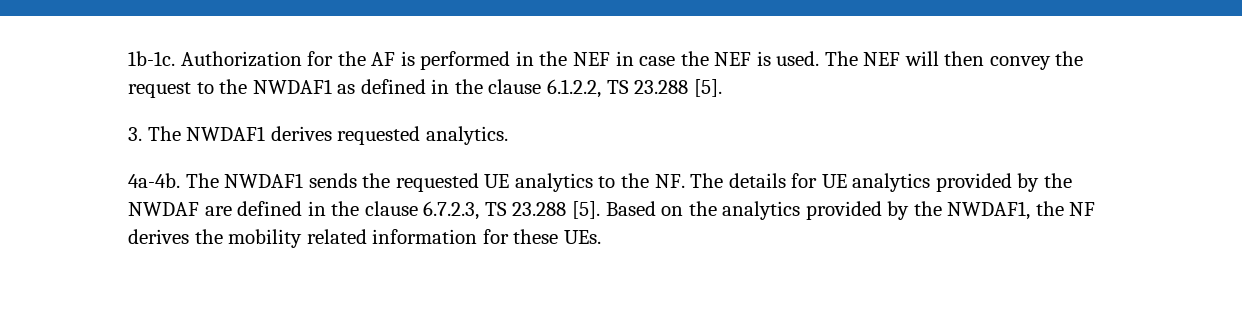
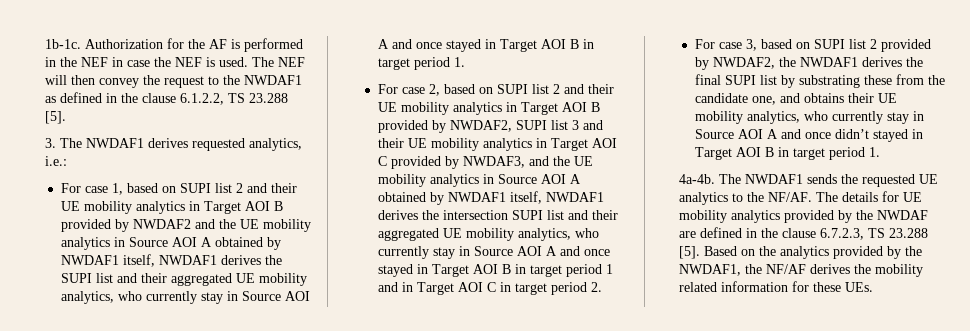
[425,126,508,145] analytics. -> [249,138,303,151] [45,156,68,166] [60,183,297,195] [60,201,283,214] [60,219,311,232] [60,237,281,250] [60,254,282,267] [60,273,307,286] [60,291,310,304] [377,39,594,52] [377,57,465,70] [377,84,614,96] [377,102,600,115] [377,120,603,133] [377,138,617,151] [377,156,593,169] [377,174,581,187] [377,191,604,205] [377,210,618,220] [377,228,599,241] [377,246,610,259] [377,264,613,277] [377,282,602,295] [694,39,931,52] [694,57,923,70] [694,74,945,88] [694,93,897,105] [694,111,924,124] [694,129,923,142] [694,147,880,160] analytics, i.e.: // For case 1, based on SUPI list 2 and their UE mobility analytics in Target AOI B provided by NWDAF2 and the UE mobility analytics in Source AOI A obtained by NWDAF1 itself, NWDAF1 derives the SUPI list and their aggregated UE mobility analytics, who currently stay in Source AOI A and once stayed in Target AOI B in target period 1. // For case 2, based on SUPI list 2 and their UE mobility analytics in Target AOI B provided by NWDAF2, SUPI list 3 and their UE mobility analytics in Target AOI C provided by NWDAF3, and the UE mobility analytics in Source AOI A obtained by NWDAF1 itself, NWDAF1 derives the intersection SUPI list and their aggregated UE mobility analytics, who currently stay in Source AOI A and once stayed in Target AOI B in target period 1 and in Target AOI C in target period 2. // For case 3, based on SUPI list 2 provided by NWDAF2, the NWDAF1 derives the final SUPI list by substrating these from the candidate one, and obtains their UE mobility analytics, who currently stay in Source AOI A and once didn’t stayed in Target AOI B in target period 1.
[654,174,685,188] NF. -> [768,192,813,202] NF/AF.
(847, 181) none -> [679,210,728,223] mobility
[1069,202,1096,216] NF -> [766,264,807,274] NF/AF

